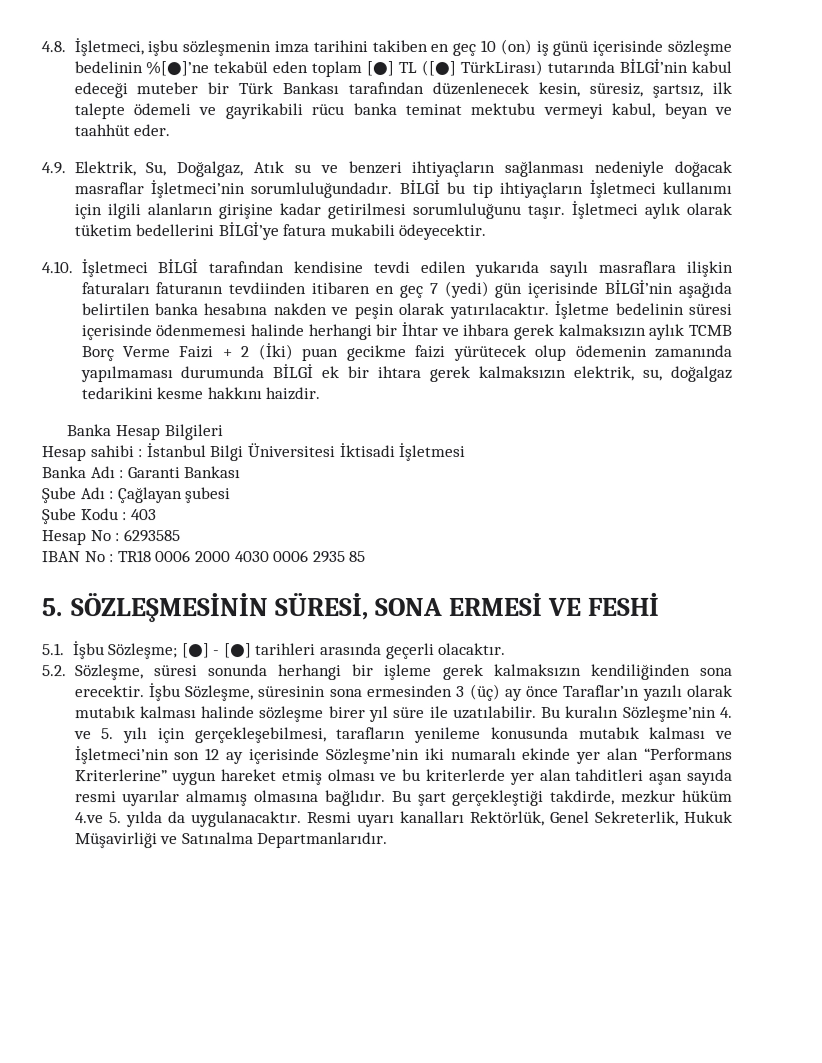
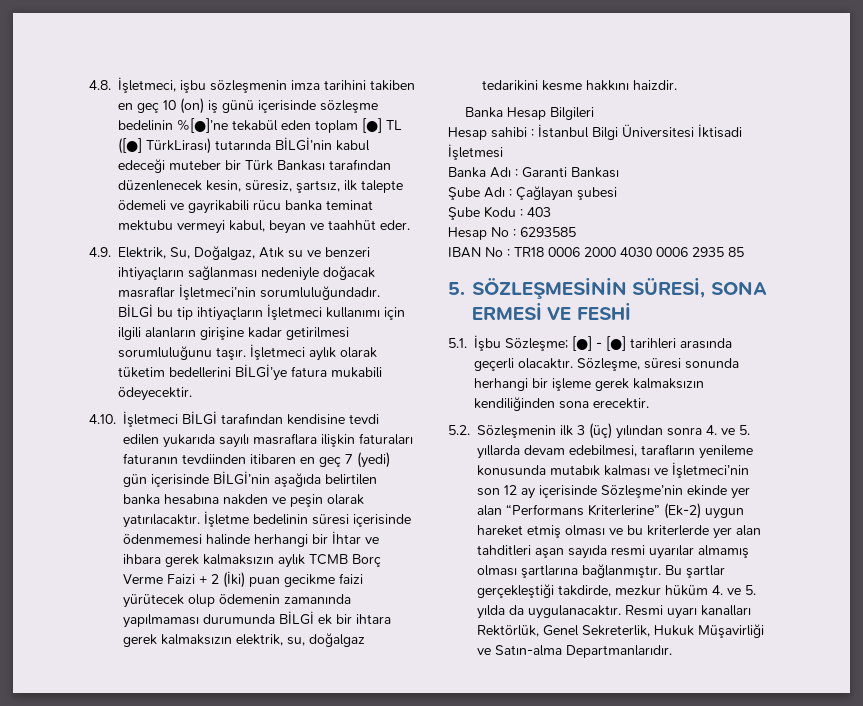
[42,665,67,677] // 5.2. -> (573, 363) none
[148,683,733,702] [74,705,733,723] [73,727,327,744] İşbu Sözleşme, süresinin sona ermesinden 3 (üç) ay önce Taraflar’ın yazılı olarak mutabık kalması halinde sözleşme birer yıl süre ile uzatılabilir. Bu kuralın Sözleşme’nin 4. ve 5. yılı için gerçekleşebilmesi, -> [448,423,750,439] [477,445,637,459] // 5.2. Sözleşmenin ilk 3 (üç) yılından sonra 4. ve 5. yıllarda devam edebilmesi,
[424,747,517,760] iki numaralı -> (683, 491) none
(168, 775) none -> [664,503,701,519] (Ek-2)
[254,790,447,807] olmasına bağlıdır. Bu şart -> [477,564,725,578] olması şartlarına bağlanmıştır. Bu şartlar
[74,812,104,824] 4.ve -> [712,585,741,595] 4. ve
[181,832,254,845] Satınalma -> [495,645,562,656] Satın-alma

